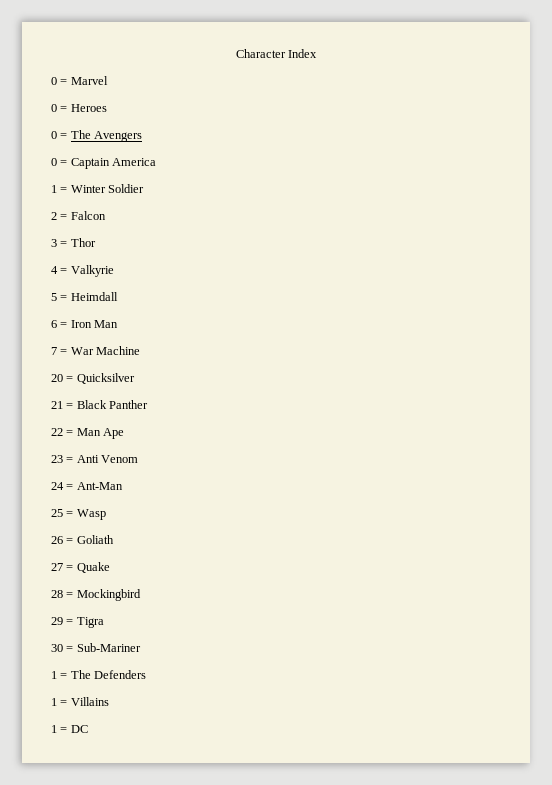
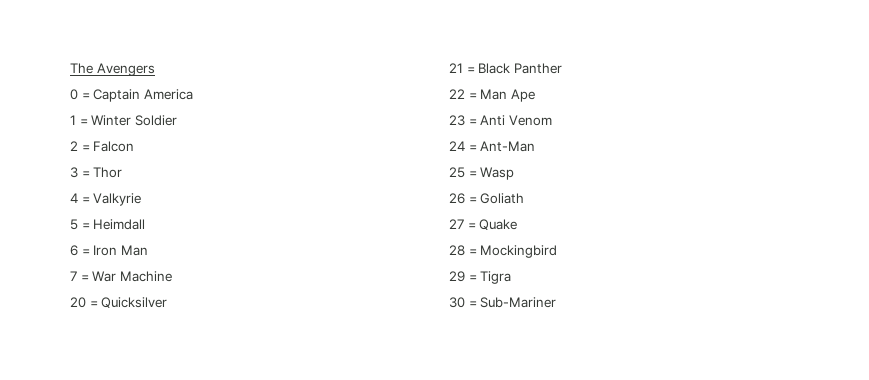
[235,49,318,58] [51,76,108,85] [51,104,107,112] [51,131,68,139] Character Index // 0 = Marvel // 0 = Heroes // 0 = -> (70, 68) none
[51,670,147,679] [51,697,109,706] [51,725,88,733] // 1 = The Defenders // 1 = Villains // 1 = DC -> (557, 302) none

